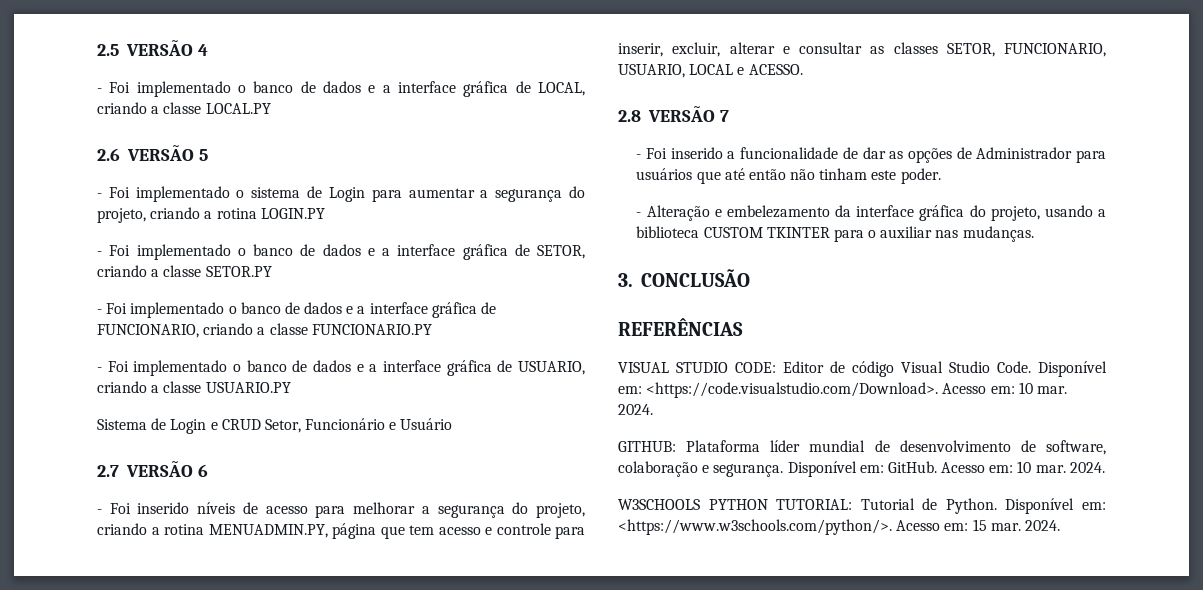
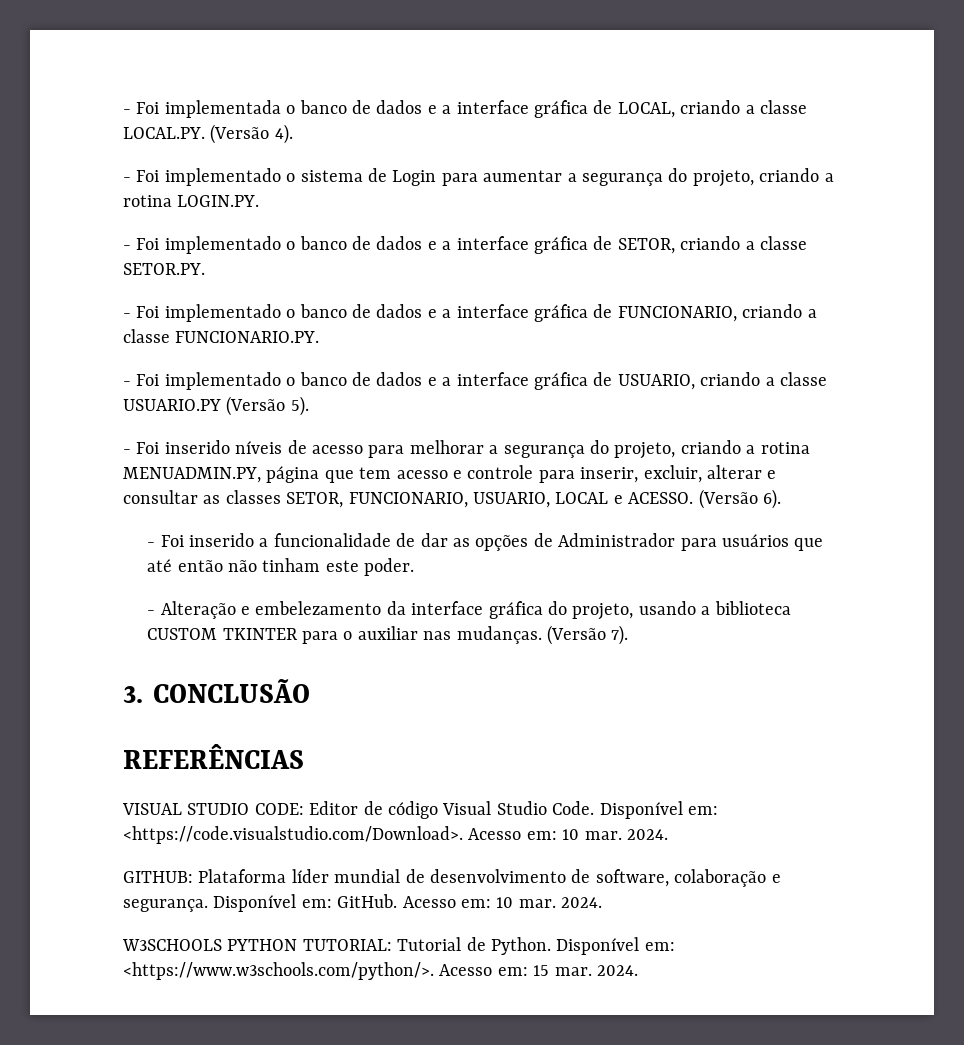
[97,40,208,56] [97,81,231,97] 2.5 VERSÃO 4 // - Foi implementado -> [123,100,281,118] - Foi implementada
[205,103,271,114] [97,145,208,161] LOCAL.PY // 2.6 VERSÃO 5 -> [123,124,293,144] LOCAL.PY. (Versão 4).
[260,208,325,219] LOGIN.PY -> [177,195,260,207] LOGIN.PY.
[205,266,272,277] SETOR.PY -> [123,263,205,275] SETOR.PY.
[311,324,432,335] FUNCIONARIO.PY -> [175,331,320,343] FUNCIONARIO.PY.
[97,418,453,434] [97,461,208,477] // Sistema de Login e CRUD Setor, Funcionário e Usuário // 2.7 VERSÃO 6 -> [226,396,309,416] (Versão 5).
[618,106,729,122] // 2.8 VERSÃO 7 -> [698,489,781,509] (Versão 6).
(1034, 234) none -> [546,625,629,645] (Versão 7).

